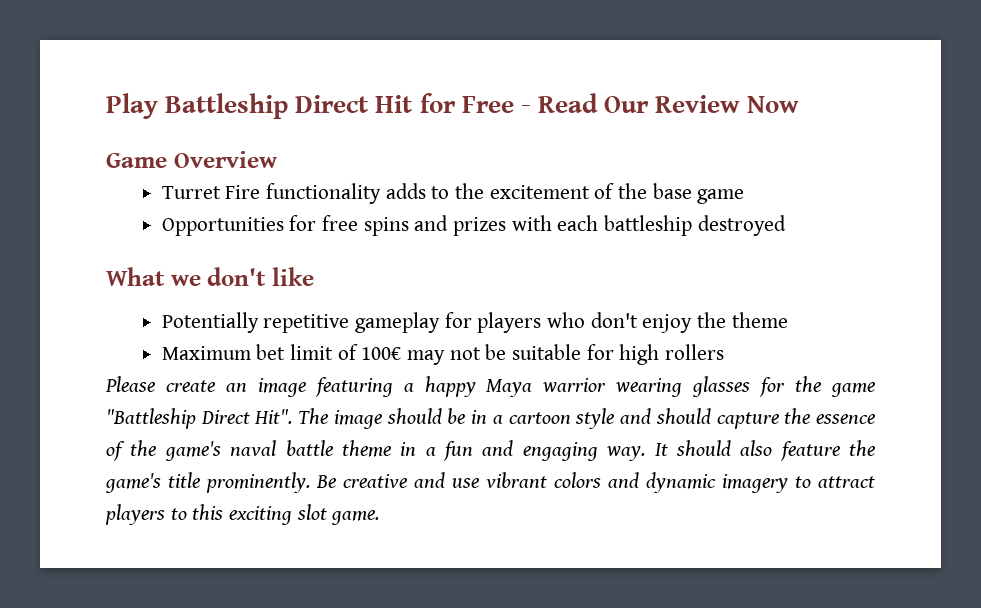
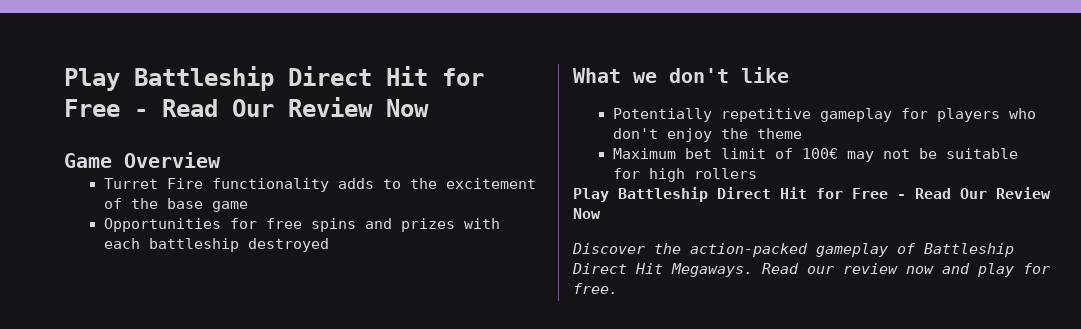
[105,376,875,397] [106,408,876,429] [106,440,875,461] [105,472,875,493] [105,504,380,525] Please create an image featuring a happy Maya warrior wearing glasses for the game "Battleship Direct Hit". The image should be in a cartoon style and should capture the essence of the game's naval battle theme in a fun and engaging way. It should also feature the game's title prominently. Be creative and use vibrant colors and dynamic imagery to attract players to this exciting slot game. -> [573,187,1051,202] [573,208,601,219] [572,243,1014,257] [572,263,1050,277] [573,283,618,294] Play Battleship Direct Hit for Free - Read Our Review Now // Discover the action-packed gameplay of Battleship Direct Hit Megaways. Read our review now and play for free.

